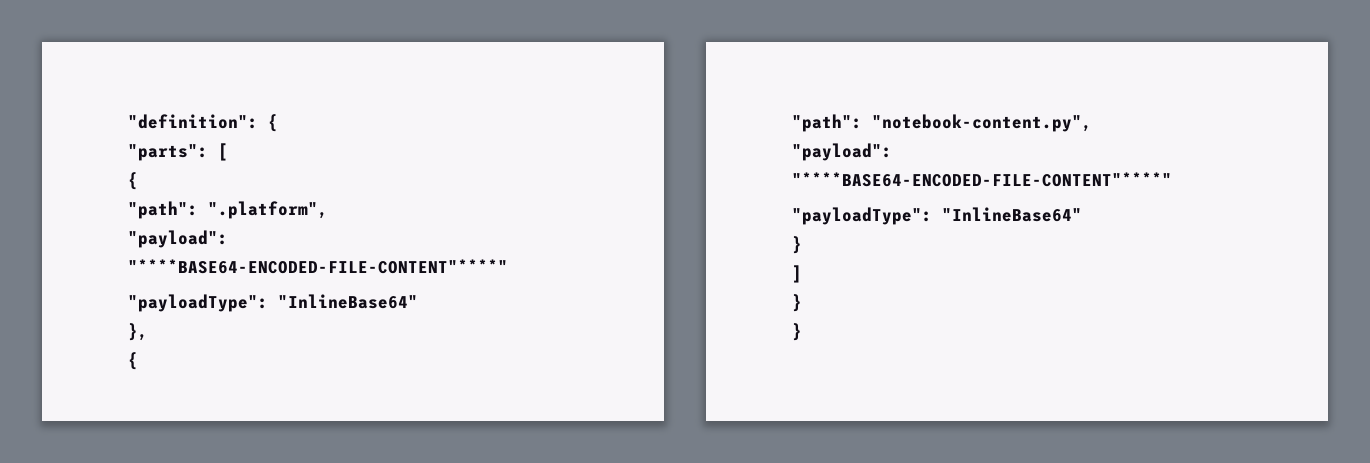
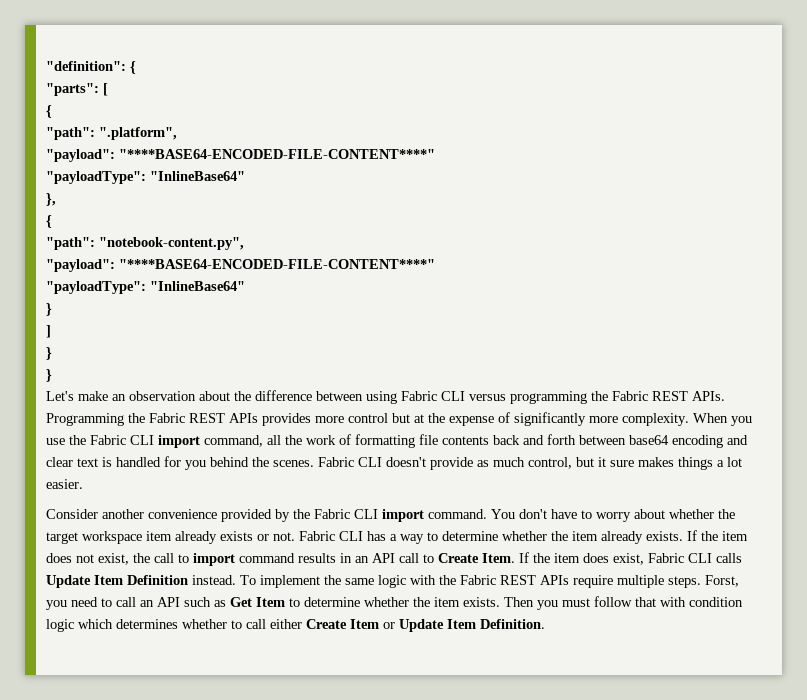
[128,259,508,274] "****BASE64-ENCODED-FILE-CONTENT"****" -> [119,149,435,159] "****BASE64-ENCODED-FILE-CONTENT****"
[792,172,1172,187] "****BASE64-ENCODED-FILE-CONTENT"****" -> [119,259,435,269] "****BASE64-ENCODED-FILE-CONTENT****"
(802, 332) none -> [46,390,725,404] [46,412,752,426] [46,434,748,448] [46,456,742,470] [46,479,83,489] [46,509,735,522] [46,530,748,544] [46,552,742,566] [46,575,739,588] [46,596,743,610] [46,619,545,632] // Let's make an observation about the difference between using Fabric CLI versus programming the Fabric REST APIs. Programming the Fabric REST APIs provides more control but at the expense of significantly more complexity. When you use the Fabric CLI import command, all the work of formatting file contents back and forth between base64 encoding and clear text is handled for you behind the scenes. Fabric CLI doesn't provide as much control, but it sure makes things a lot easier. // Consider another convenience provided by the Fabric CLI import command. You don't have to worry about whether the target workspace item already exists or not. Fabric CLI has a way to determine whether the item already exists. If the item does not exist, the call to import command results in an API call to Create Item. If the item does exist, Fabric CLI calls Update Item Definition instead. To implement the same logic with the Fabric REST APIs require multiple steps. Forst, you need to call an API such as Get Item to determine whether the item exists. Then you must follow that with condition logic which determines whether to call either Create Item or Update Item Definition.

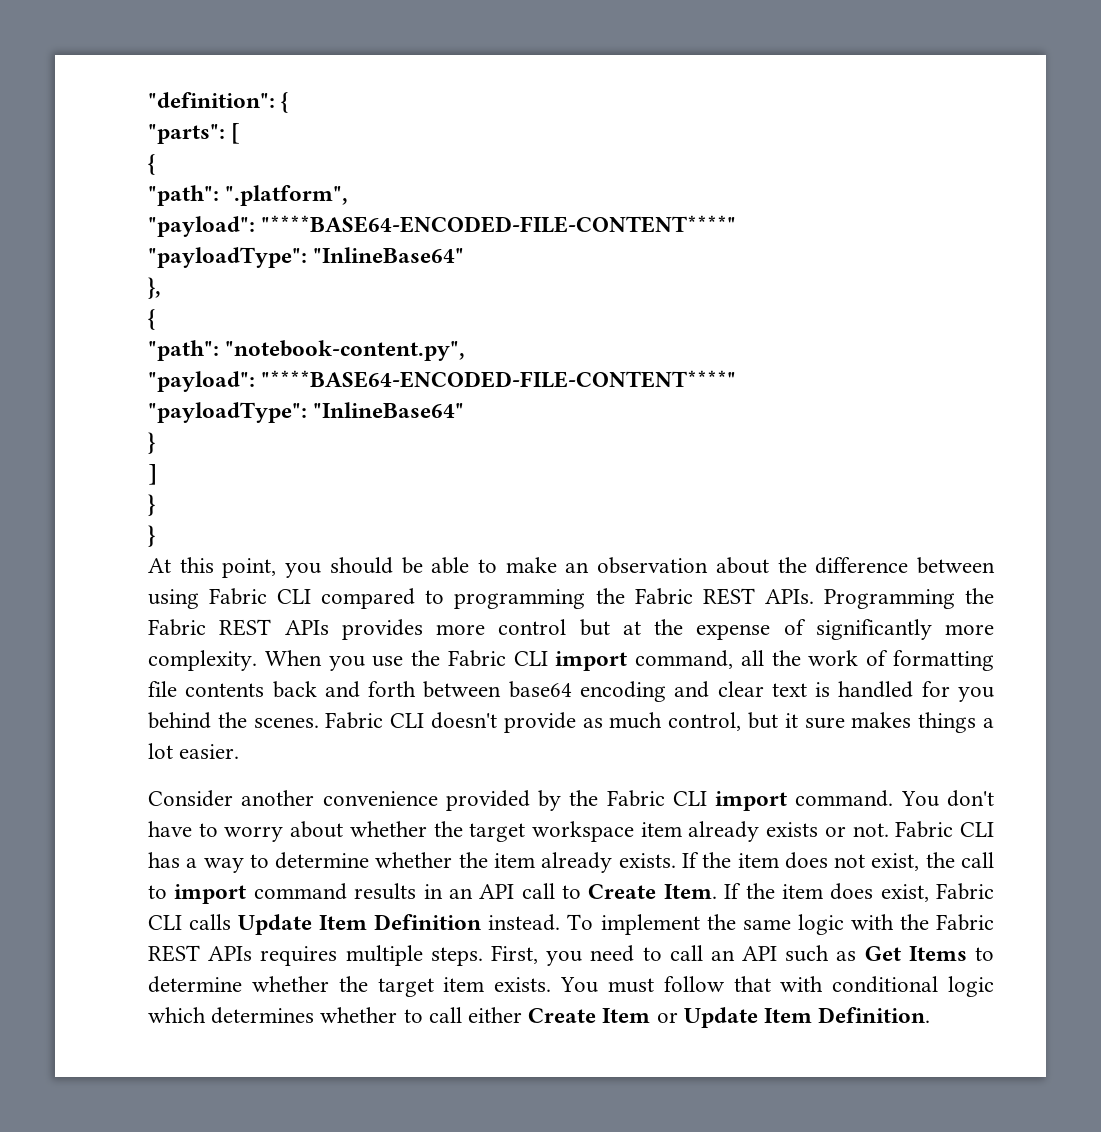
[46,391,74,401] Let's -> [148,557,497,578] At this point, you should be able to
[469,394,506,401] versus -> [321,588,445,609] compared to
[573,575,613,588] require -> [260,946,338,966] requires
[705,575,739,587] Forst, -> [490,945,538,964] First,
[256,597,430,607] Item to determine whether the -> [908,946,994,961] [148,976,434,997] Items to determine whether the target
[504,597,558,610] Then you -> [560,977,598,993] You
[689,597,743,607] condition -> [832,976,939,993] conditional

